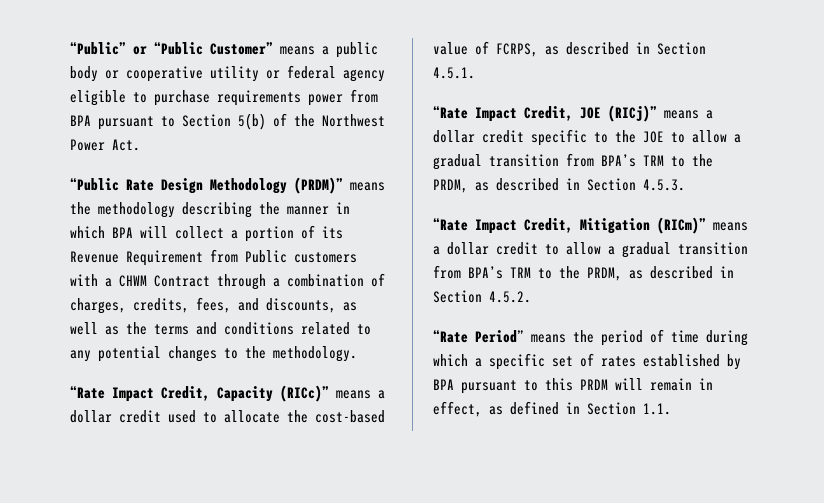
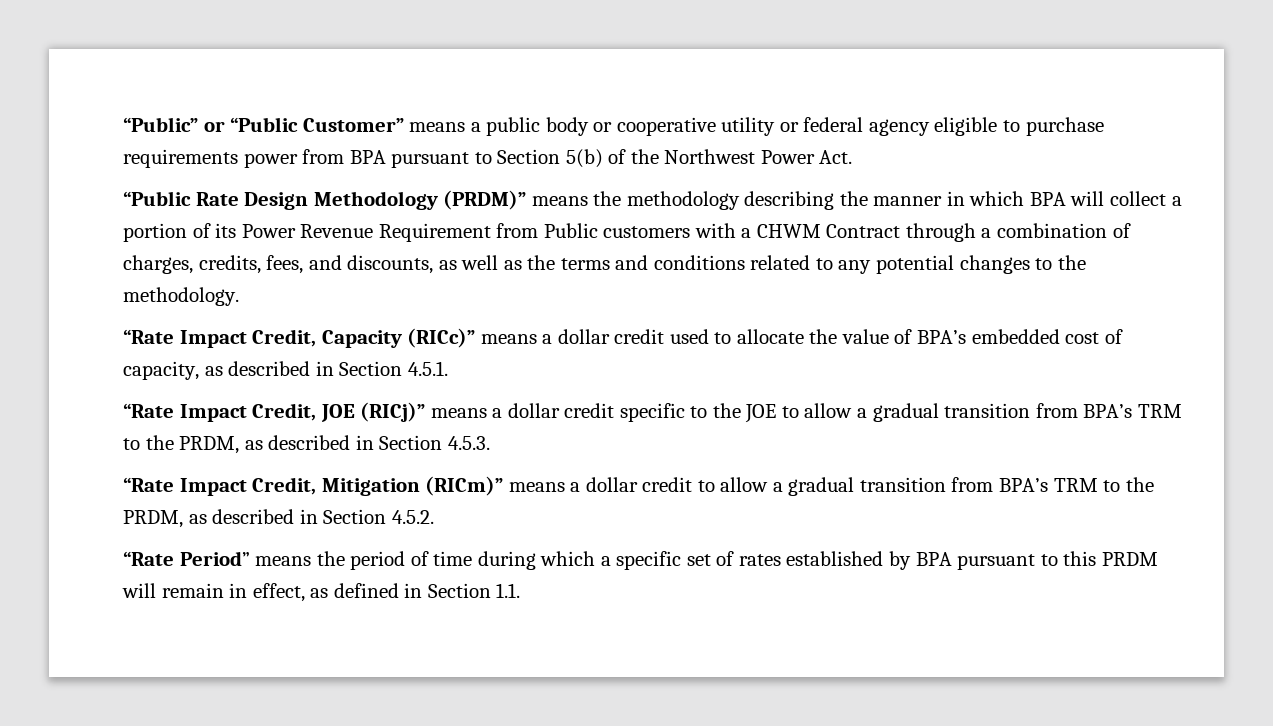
(343, 232) none -> [241,224,296,238] Power
[315,410,385,423] cost-based -> (838, 336) none
[496,43,538,57] FCRPS, -> [917,329,1123,344] [123,361,199,380] BPA’s embedded cost of capacity,

